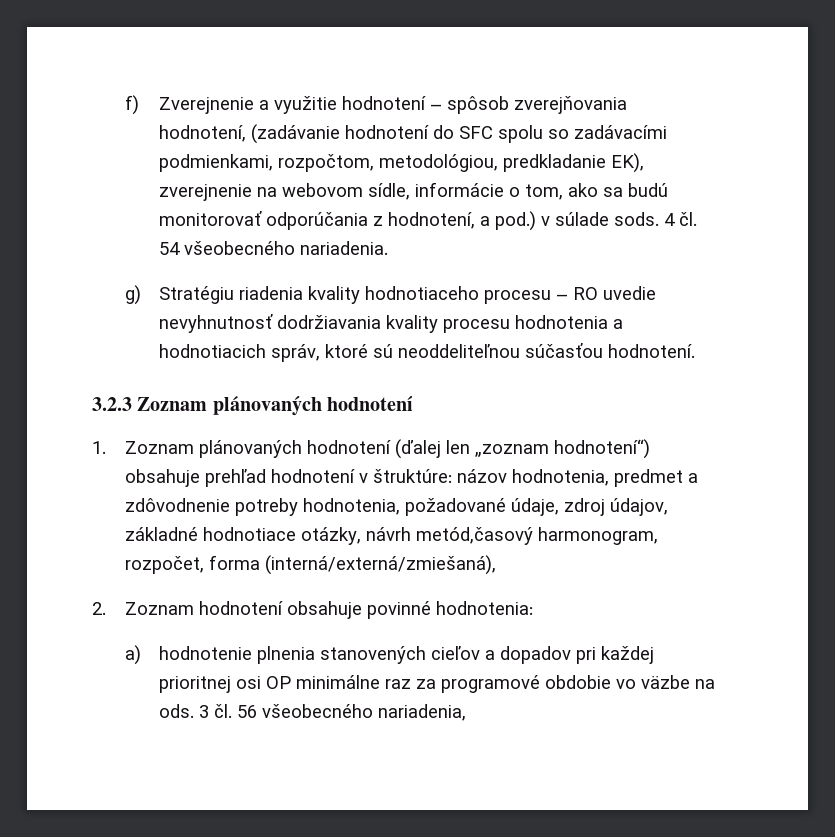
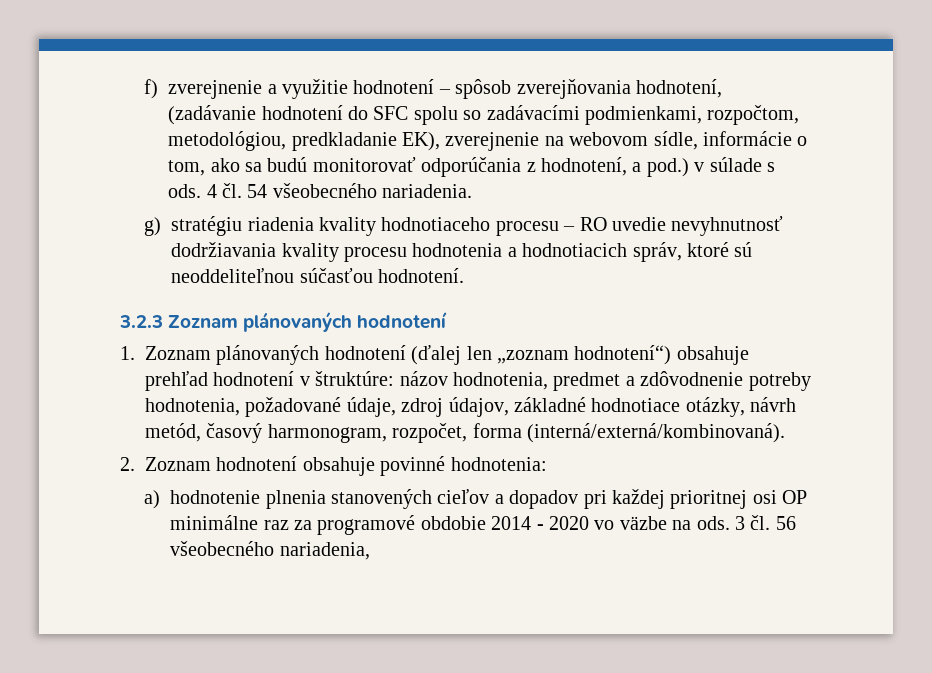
[158,97,254,114] Zverejnenie -> [168,80,263,99] zverejnenie
[613,212,659,226] sods. -> [767,162,776,172] [168,184,202,198] s ods.
[158,286,234,304] Stratégiu -> [171,216,243,236] stratégiu
[416,527,534,545] metód,časový -> [145,423,263,443] metód, časový
[265,555,497,575] (interná/externá/zmiešaná), -> [527,423,785,443] (interná/externá/kombinovaná).
(611, 682) none -> [491,516,589,530] 2014 - 2020

